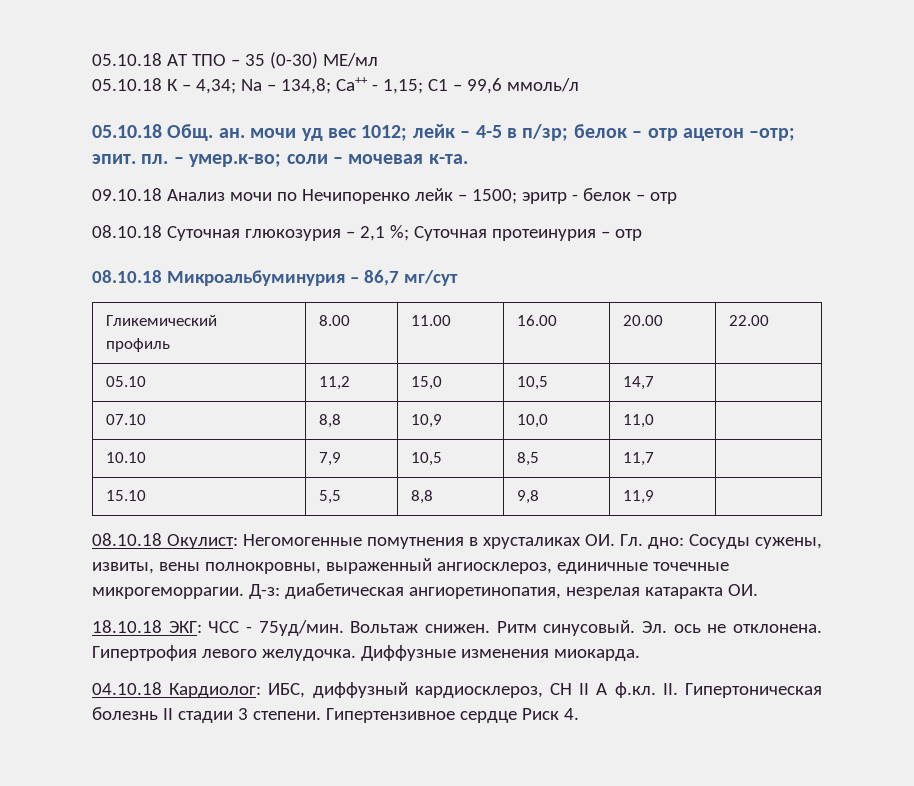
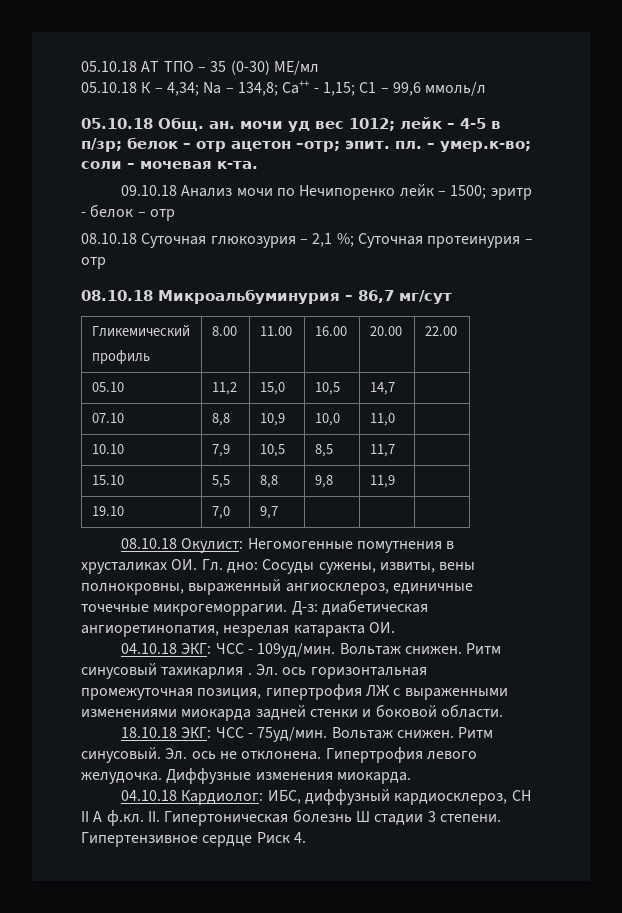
(655, 497) none -> [91,506,124,516] [211,506,230,519] [259,506,278,519] // 19.10 | 7,0 | 9,7 | | |
(758, 590) none -> [121,643,502,658] [81,663,427,679] [81,684,508,700] [81,704,503,721] // 04.10.18 ЭКГ: ЧСС - 109уд/мин. Вольтаж снижен. Ритм синусовый тахикарлия . Эл. ось горизонтальная промежуточная позиция, гипертрофия ЛЖ с выраженными изменениями миокарда задней стенки и боковой области.
[162,708,173,720] II -> [355,811,370,822] Ш

